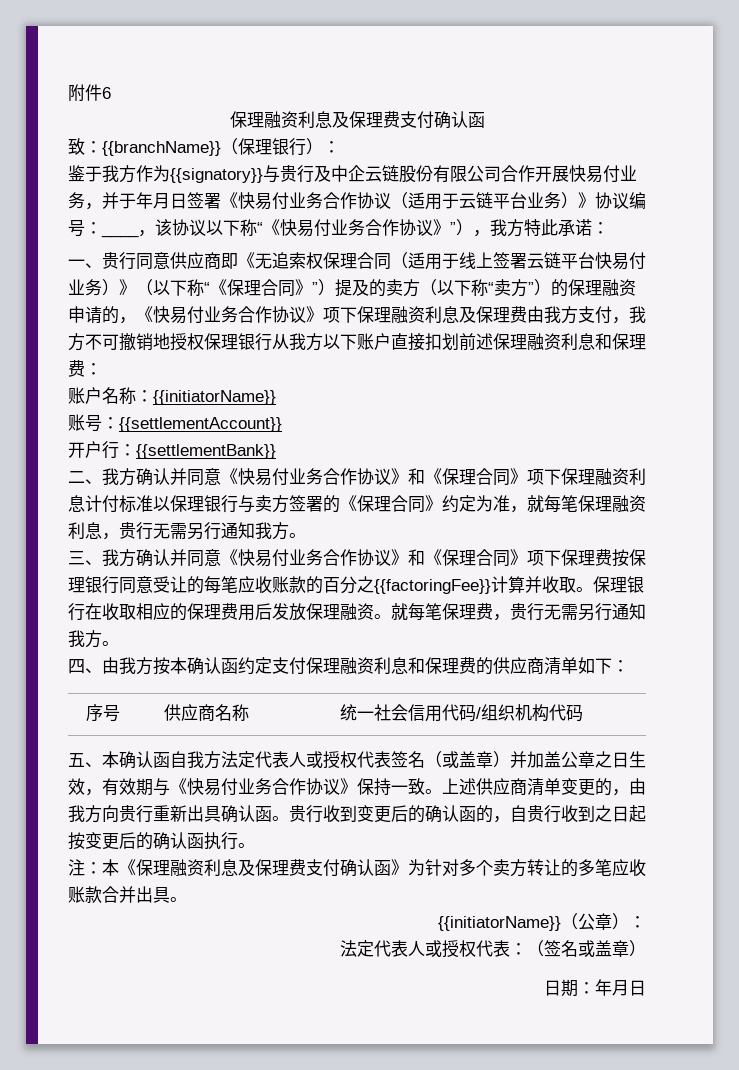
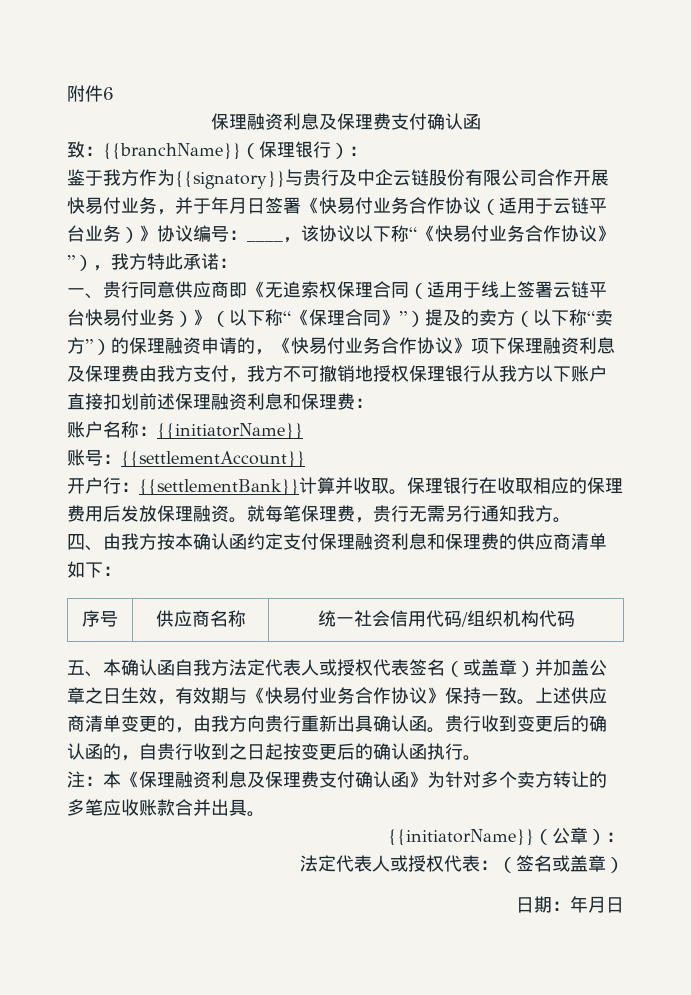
[68,468,646,486] [68,495,646,513] [68,522,306,540] [68,549,646,567] [68,576,491,594] // 二、我方确认并同意《快易付业务合作协议》和《保理合同》项下保理融资利息计付标准以保理银行与卖方签署的《保理合同》约定为准，就每笔保理融资利息，贵行无需另行通知我方。 // 三、我方确认并同意《快易付业务合作协议》和《保理合同》项下保理费按保理银行同意受让的每笔应收账款的百分之{{factoringFee}} -> (299, 487) none

